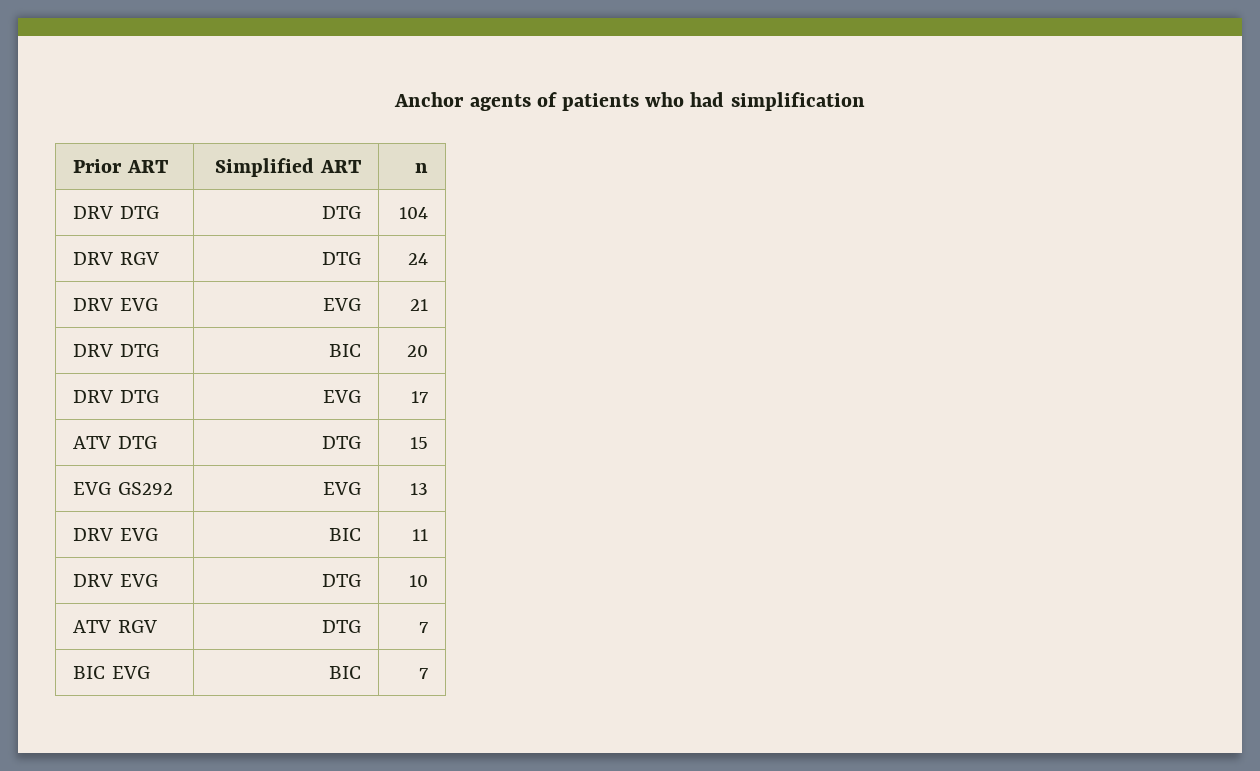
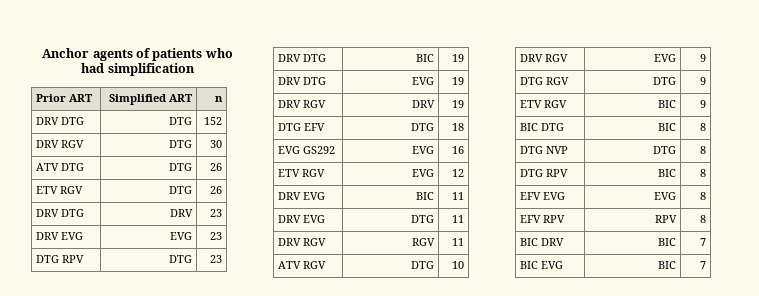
[398,207,428,219] 104 -> [203,117,222,125] 152
[407,253,428,265] [73,298,158,311] [322,298,361,311] [409,299,428,311] 24 // DRV EVG | EVG | 21 -> [209,140,222,148] [36,163,85,171] [168,163,192,171] [209,163,222,171] [36,186,84,194] [168,186,192,194] [209,186,222,194] [36,209,85,217] [169,209,193,217] [209,209,222,217] [36,232,84,240] [169,232,192,240] [209,232,222,240] [36,255,85,263] [168,255,192,263] [209,255,222,263] 30 // ATV DTG | DTG | 26 // ETV RGV | DTG | 26 // DRV DTG | DRV | 23 // DRV EVG | EVG | 23 // DTG RPV | DTG | 23
[406,345,428,357] 20 -> [451,54,464,62] 19
[410,391,428,403] [73,436,157,449] [321,436,361,449] [409,437,428,449] 17 // ATV DTG | DTG | 15 -> [451,77,464,85] [278,100,327,108] [411,100,435,108] [451,100,464,108] [278,123,326,131] [410,123,434,131] [451,123,464,131] 19 // DRV RGV | DRV | 19 // DTG EFV | DTG | 18
[409,483,428,495] 13 -> [451,146,464,154] [278,169,326,177] [411,169,434,177] [451,169,464,177] 16 // ETV RGV | EVG | 12
[408,575,428,587] [73,620,157,633] [321,620,361,633] 10 // ATV RGV | DTG -> [451,215,464,223] [278,238,327,246] [411,238,435,246] [451,238,464,246] [278,261,327,269] [410,261,434,269] [451,261,464,269] [520,54,569,62] [653,54,676,62] [699,54,706,62] [520,77,570,85] [652,77,676,85] [699,77,706,85] [520,100,568,108] [657,100,676,108] [699,100,706,108] [520,123,565,131] [657,123,676,131] [699,123,706,131] [520,146,569,154] [652,146,676,154] [699,146,706,154] [520,169,569,177] [657,169,676,177] [699,169,706,177] [520,192,566,200] [653,192,676,200] [699,192,706,200] [520,215,566,223] [654,215,677,223] [699,215,706,223] [520,238,565,246] [657,238,676,246] 11 // DRV RGV | RGV | 11 // ATV RGV | DTG | 10 // DRV RGV | EVG | 9 // DTG RGV | DTG | 9 // ETV RGV | BIC | 9 // BIC DTG | BIC | 8 // DTG NVP | DTG | 8 // DTG RPV | BIC | 8 // EFV EVG | EVG | 8 // EFV RPV | RPV | 8 // BIC DRV | BIC

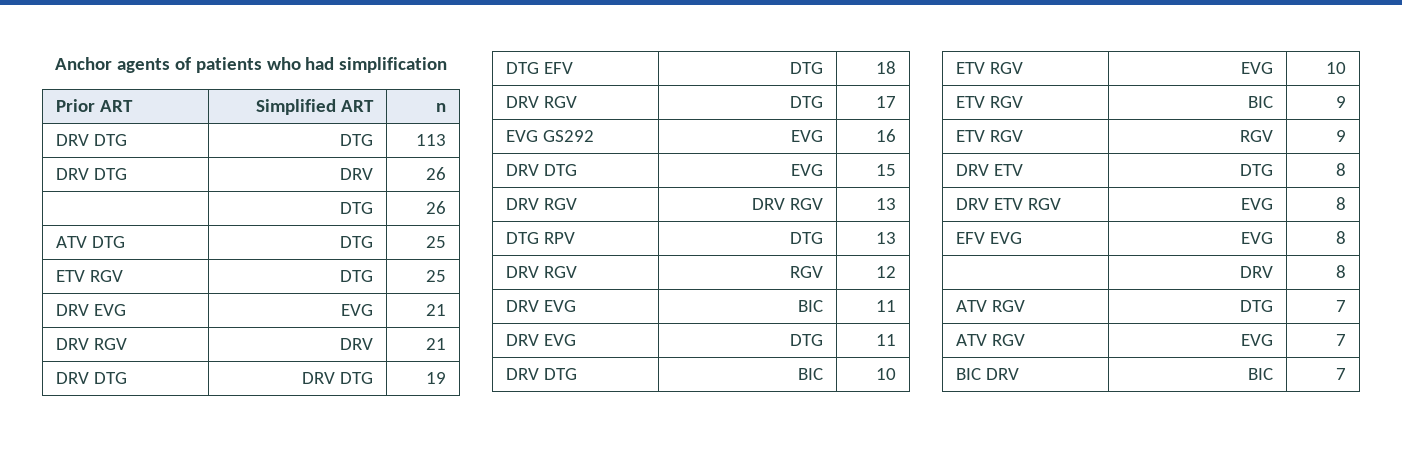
[203,117,222,125] [36,140,85,148] [168,140,192,148] [209,140,222,148] 152 // DRV RGV | DTG | 30 -> [415,134,446,146] [56,168,128,180] [339,168,373,180] [425,167,446,180] [339,202,373,214] [425,201,446,214] 113 // DRV DTG | DRV | 26 // | DTG | 26
[209,163,222,171] 26 -> [425,236,446,248] 25
[209,186,222,194] [36,209,85,217] [169,209,193,217] [209,209,222,217] [36,232,84,240] [169,232,192,240] [209,232,222,240] [36,255,85,263] [168,255,192,263] [209,255,222,263] [278,54,327,62] [415,54,434,62] [451,54,464,62] [278,77,327,85] [411,77,434,85] [451,77,464,85] [278,100,327,108] [411,100,435,108] 26 // DRV DTG | DRV | 23 // DRV EVG | EVG | 23 // DTG RPV | DTG | 23 // DRV DTG | BIC | 19 // DRV DTG | EVG | 19 // DRV RGV | DRV -> [425,270,446,282] [56,304,127,316] [340,304,373,316] [425,304,446,316] [56,338,128,350] [339,338,373,350] [425,338,446,350] [56,372,128,384] [301,372,373,384] 25 // DRV EVG | EVG | 21 // DRV RGV | DRV | 21 // DRV DTG | DRV DTG
(464, 127) none -> [506,96,578,108] [789,96,823,108] [875,96,896,108] // DRV RGV | DTG | 17
[278,169,326,177] [411,169,434,177] ETV RGV | EVG -> [506,164,578,176] [790,164,823,176] [875,164,896,176] [506,198,578,210] [751,198,823,210] [875,198,896,210] [506,232,576,244] [789,232,823,244] [875,232,896,244] [506,266,578,278] [789,266,823,278] DRV DTG | EVG | 15 // DRV RGV | DRV RGV | 13 // DTG RPV | DTG | 13 // DRV RGV | RGV
[303,238,327,246] [411,238,435,246] [451,238,464,246] [278,261,327,269] [410,261,434,269] [451,261,464,269] [520,54,569,62] [653,54,676,62] [699,54,706,62] [520,77,570,85] [652,77,676,85] [699,77,706,85] RGV | RGV | 11 // ATV RGV | DTG | 10 // DRV RGV | EVG | 9 // DTG RGV | DTG | 9 -> [544,368,578,380] [797,368,823,380] [875,368,896,380] [956,62,1024,74] [1240,62,1273,74] [1325,62,1346,74] DTG | BIC | 10 // ETV RGV | EVG | 10
[520,123,565,131] [657,123,676,131] [699,123,706,131] [520,146,569,154] [652,146,676,154] [699,146,706,154] [520,169,569,177] [657,169,676,177] BIC DTG | BIC | 8 // DTG NVP | DTG | 8 // DTG RPV | BIC -> [956,130,1024,142] [1239,130,1273,142] [1335,130,1346,142] [956,164,1024,176] [1239,164,1273,176] [1335,163,1346,176] [956,198,1062,210] [1240,198,1273,210] ETV RGV | RGV | 9 // DRV ETV | DTG | 8 // DRV ETV RGV | EVG
[520,215,566,223] [654,215,677,223] [699,215,706,223] EFV RPV | RPV | 8 -> [1239,266,1273,278] [1335,265,1346,278] [956,300,1026,312] [1239,300,1273,312] [1335,300,1346,312] [956,334,1026,346] [1240,334,1273,346] [1335,334,1346,346] | DRV | 8 // ATV RGV | DTG | 7 // ATV RGV | EVG | 7
[520,261,564,269] [657,261,676,269] [699,261,706,269] // BIC EVG | BIC | 7 -> (1346, 374) none

